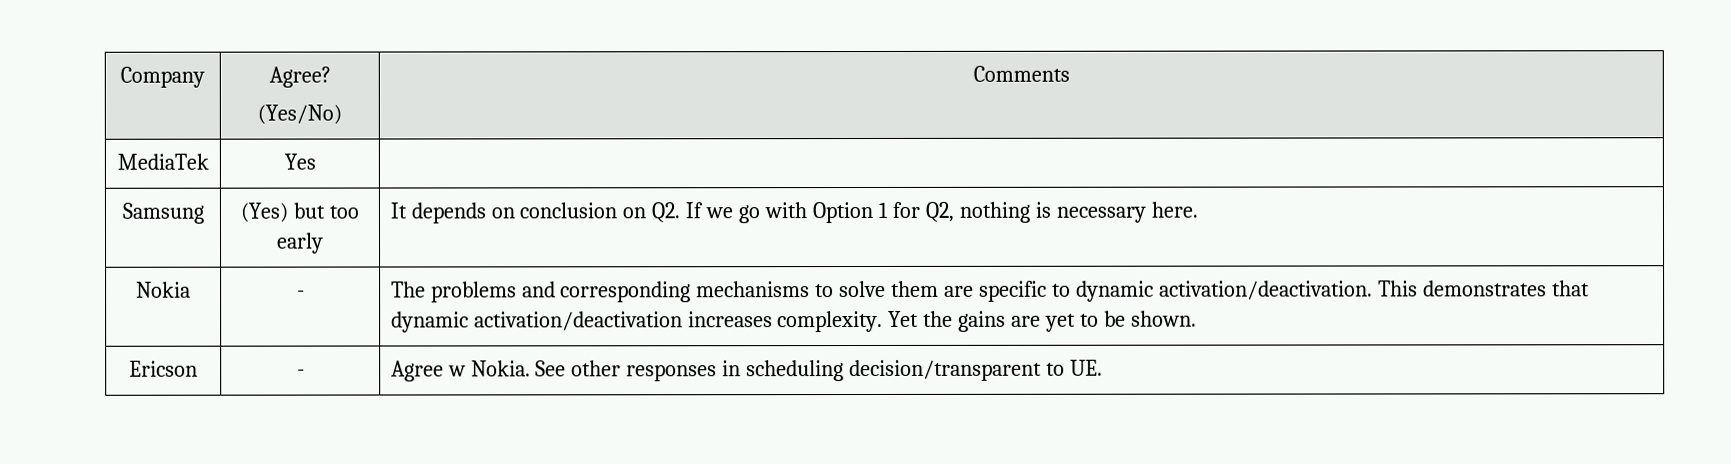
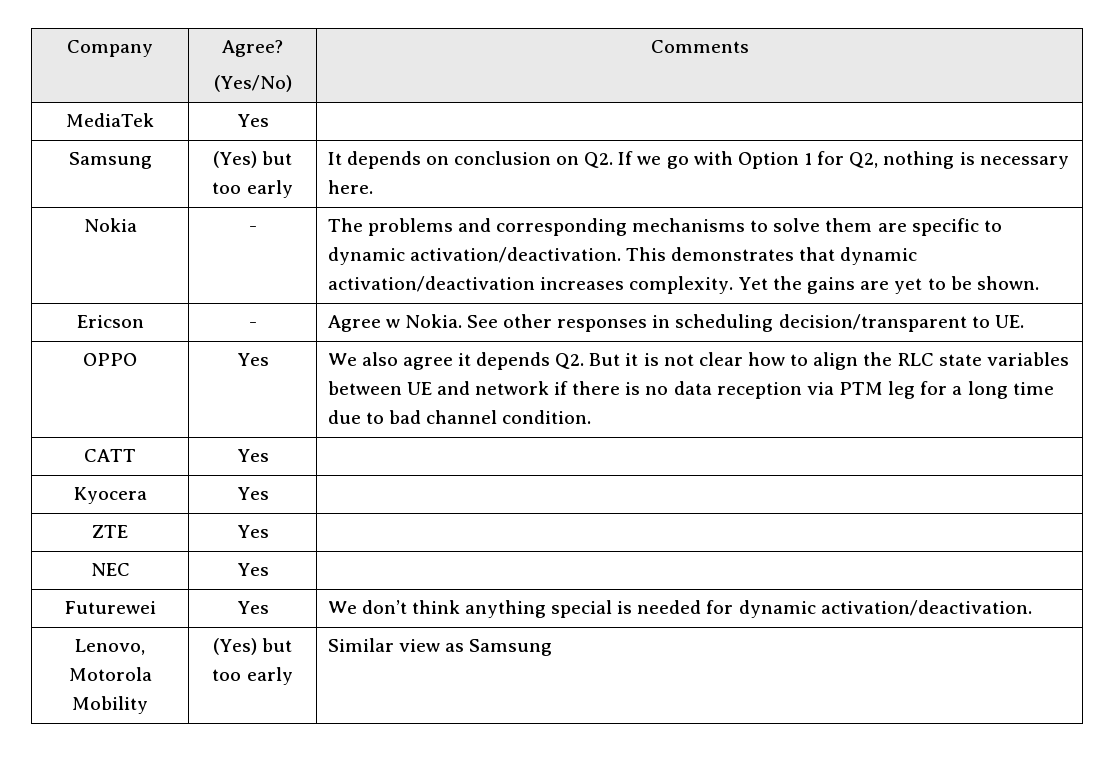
(1104, 367) none -> [83,353,137,366] [236,353,269,366] [327,352,1069,370] [327,381,1054,399] [327,410,592,424] [84,449,137,462] [236,449,269,462] [73,487,147,504] [236,487,269,500] [92,525,128,538] [236,525,269,538] [90,563,130,576] [236,563,269,576] [64,601,156,614] [236,601,269,614] [327,600,1032,618] [75,639,145,655] [68,667,152,681] [72,696,148,714] [212,638,293,655] [212,667,293,685] [327,638,552,656] // OPPO | Yes | We also agree it depends Q2. But it is not clear how to align the RLC state variables between UE and network if there is no data reception via PTM leg for a long time due to bad channel condition. // CATT | Yes | // Kyocera | Yes | // ZTE | Yes | // NEC | Yes | // Futurewei | Yes | We don’t think anything special is needed for dynamic activation/deactivation. // Lenovo, Motorola Mobility | (Yes) but too early | Similar view as Samsung

